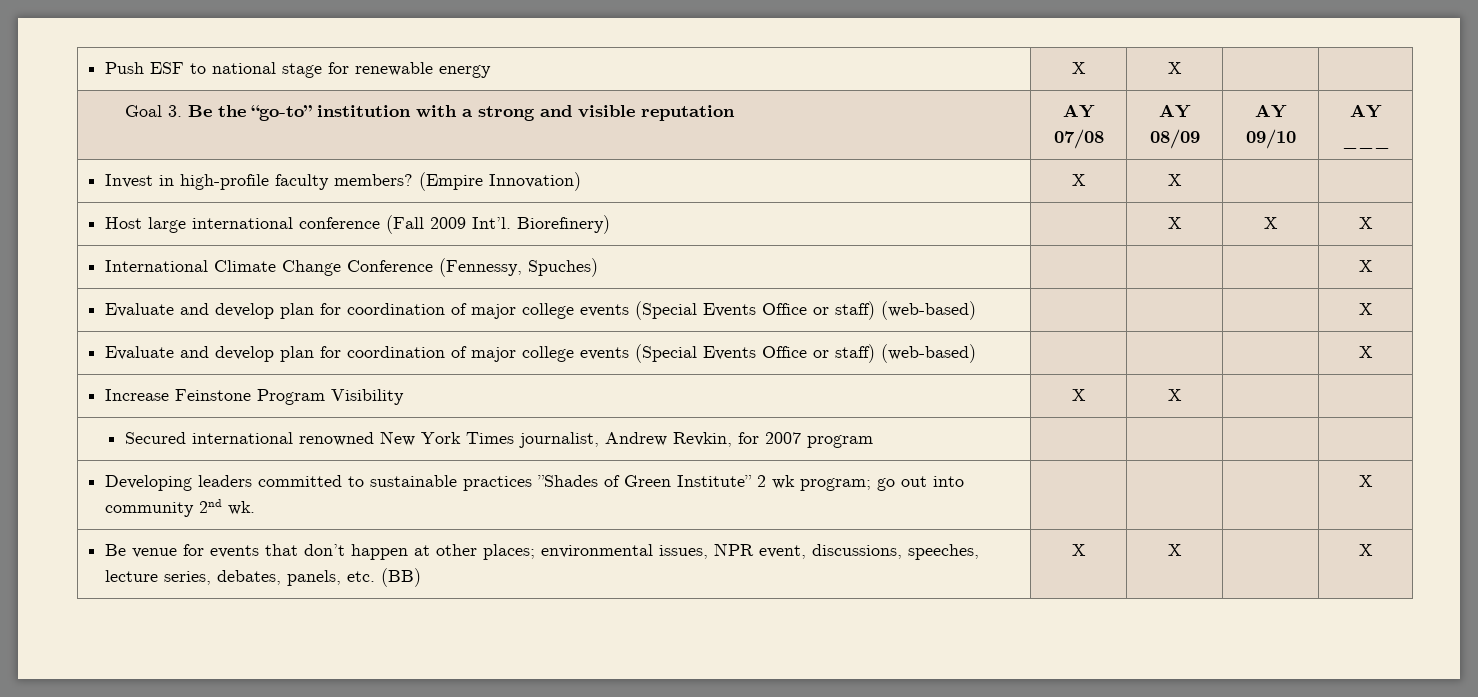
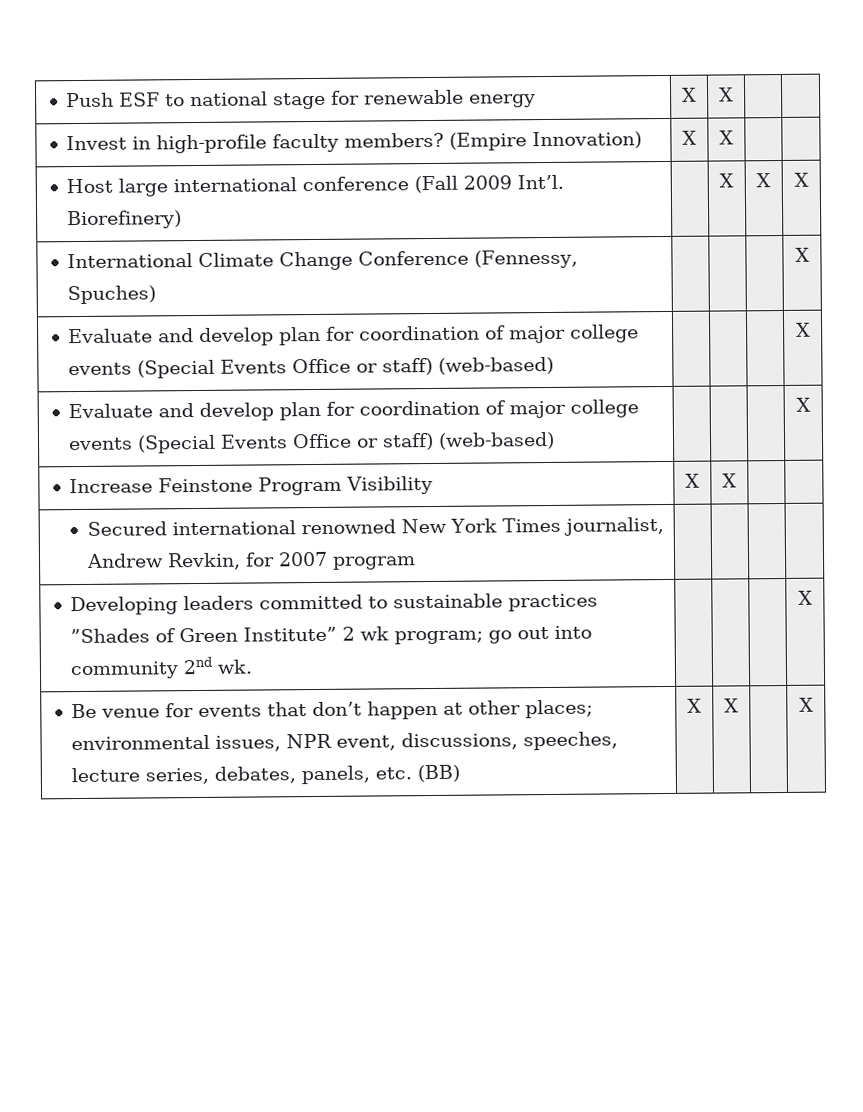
[124,105,735,121] [1062,104,1095,118] [1053,129,1104,149] [1158,104,1191,118] [1149,129,1200,149] [1254,104,1287,118] [1245,129,1296,149] [1349,104,1382,118] [1341,143,1390,149] // Goal 3. Be the “go-to” institution with a strong and visible reputation | AY 07/08 | AY 08/09 | AY 09/10 | AY ___ -> (734, 94) none

